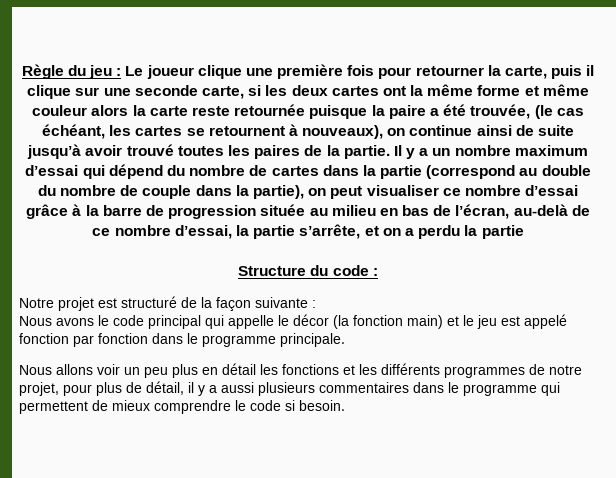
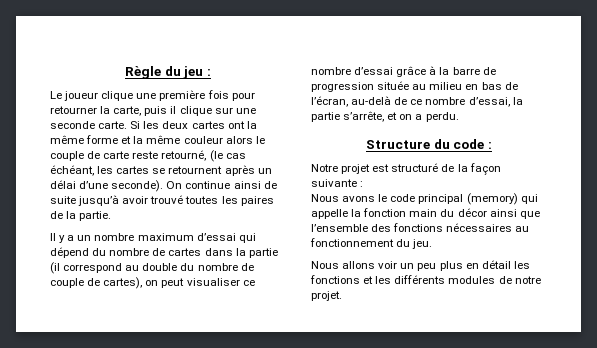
(122, 72) none -> (211, 72) //
[201,85,262,99] carte, si -> [98,121,141,129] carte. Si
(539, 91) none -> [133,136,144,144] la
[132,104,531,119] la carte reste retournée puisque la paire a été trouvée, -> [255,136,265,144] [50,150,207,161] le couple de carte reste retourné,
[288,124,406,139] à nouveaux), on -> [224,165,272,176] [50,180,183,192] après un délai d’une seconde). On
(390, 152) none -> (112, 216) //
[426,165,516,179] (correspond -> [50,262,123,274] (il correspond
[195,185,304,199] dans la partie), -> [87,277,143,289] de cartes),
[418,225,524,239] perdu la partie -> [425,112,459,122] perdu.
(201, 322) none -> [466,193,518,205] (memory)
[278,314,567,329] [19,333,345,347] le décor (la fonction main) et le jeu est appelé fonction par fonction dans le programme principale. -> [351,208,540,219] [311,223,530,232] [310,238,433,249] la fonction main du décor ainsi que l’ensemble des fonctions nécessaires au fonctionnement du jeu.
[444,366,525,378] programmes -> [448,276,496,284] modules
[19,381,560,396] [19,400,345,414] projet, pour plus de détail, il y a aussi plusieurs commentaires dans le programme qui permettent de mieux comprendre le code si besoin. -> [311,291,342,301] projet.

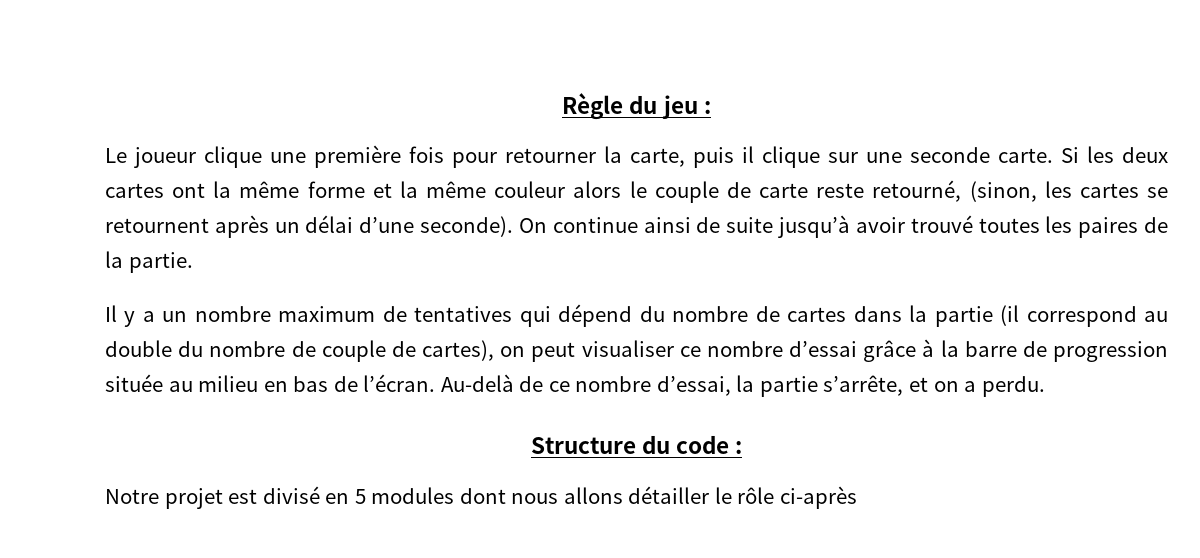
[209,150,246,162] [50,165,94,176] (le cas échéant, -> [969,181,1037,202] (sinon,
[196,233,236,241] d’essai -> [382,306,513,322] de tentatives
[311,96,392,107] l’écran, au-delà -> [363,374,514,392] l’écran. Au-delà
[391,163,501,175] [311,179,364,187] [311,193,538,205] [311,208,540,219] [311,223,530,232] [310,238,433,249] [311,260,530,271] [310,275,541,284] [311,291,342,301] structuré de la façon suivante : // Nous avons le code principal (memory) qui appelle la fonction main du décor ainsi que l’ensemble des fonctions nécessaires au fonctionnement du jeu. // Nous allons voir un peu plus en détail les fonctions et les différents modules de notre projet. -> [262,486,857,509] divisé en 5 modules dont nous allons détailler le rôle ci-après

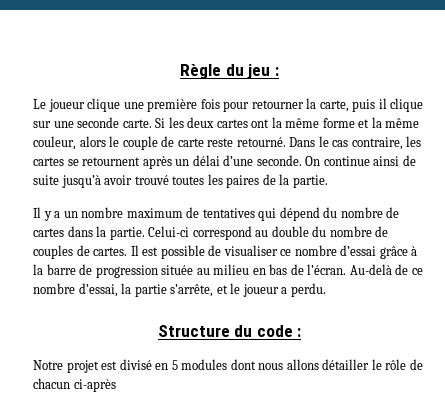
[494,181,566,198] couleur -> [33,136,76,150] couleur,
[872,180,1037,202] retourné, (sinon, -> [236,136,403,150] retourné. Dans le cas contraire,
[420,216,514,237] seconde). -> [256,155,302,166] seconde.
[934,305,1020,327] partie (il -> [109,226,190,240] partie. Celui-ci
[321,340,576,362] couple de cartes), on peut -> [33,245,222,259] couples de cartes. Il est possible de
[933,381,959,392] on -> [230,283,279,297] le joueur
(775, 495) none -> [409,359,423,370] [33,378,70,389] de chacun

